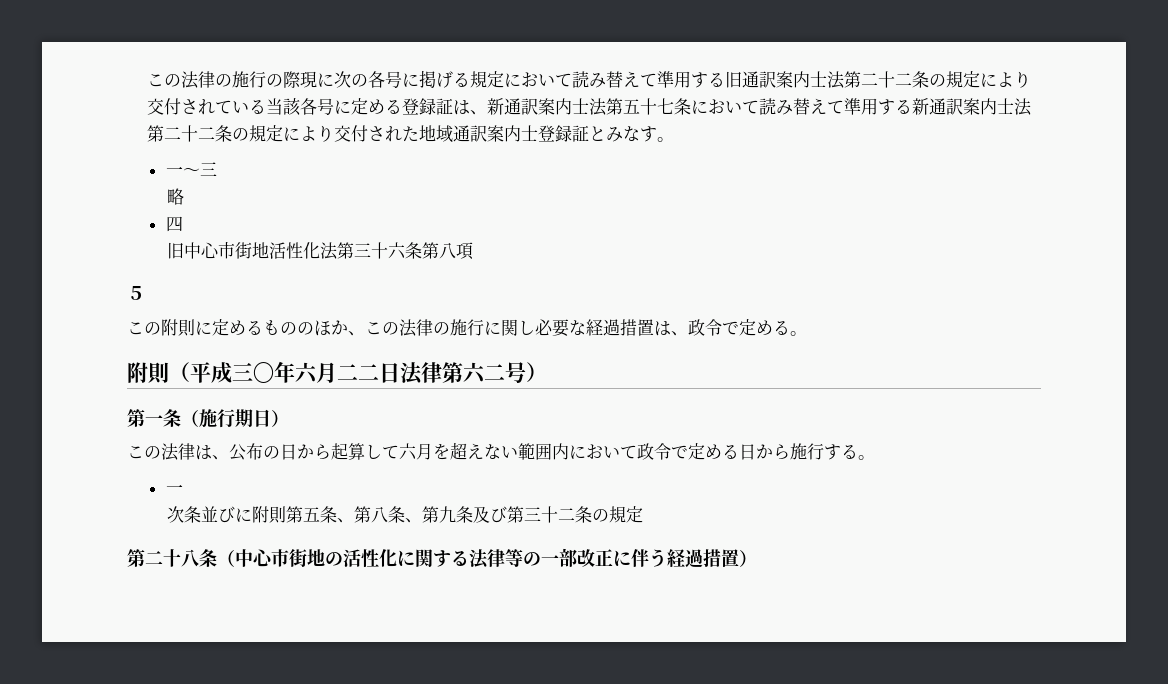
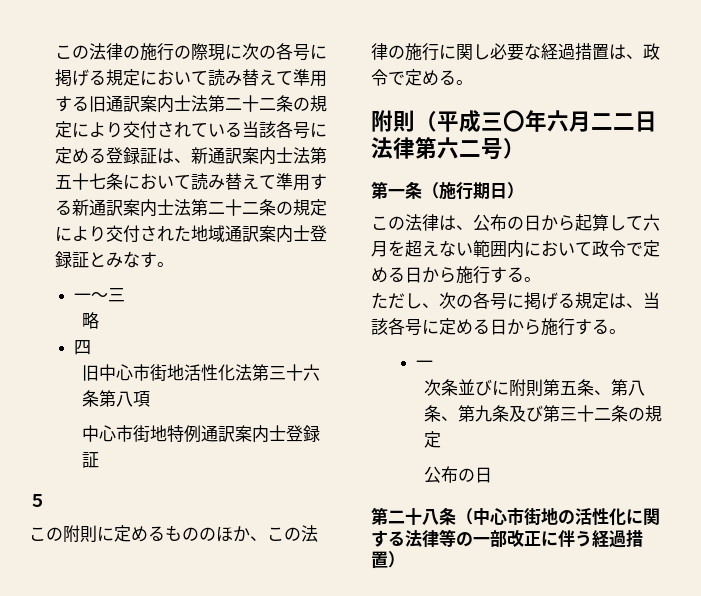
(474, 251) none -> [81,425,320,443] [81,451,99,468] // 中心市街地特例通訳案内士登録証
(875, 457) none -> [371,292,660,310] [371,318,626,336] // ただし、次の各号に掲げる規定は、当該各号に定める日から施行する。
(644, 514) none -> [423,466,492,483] // 公布の日

